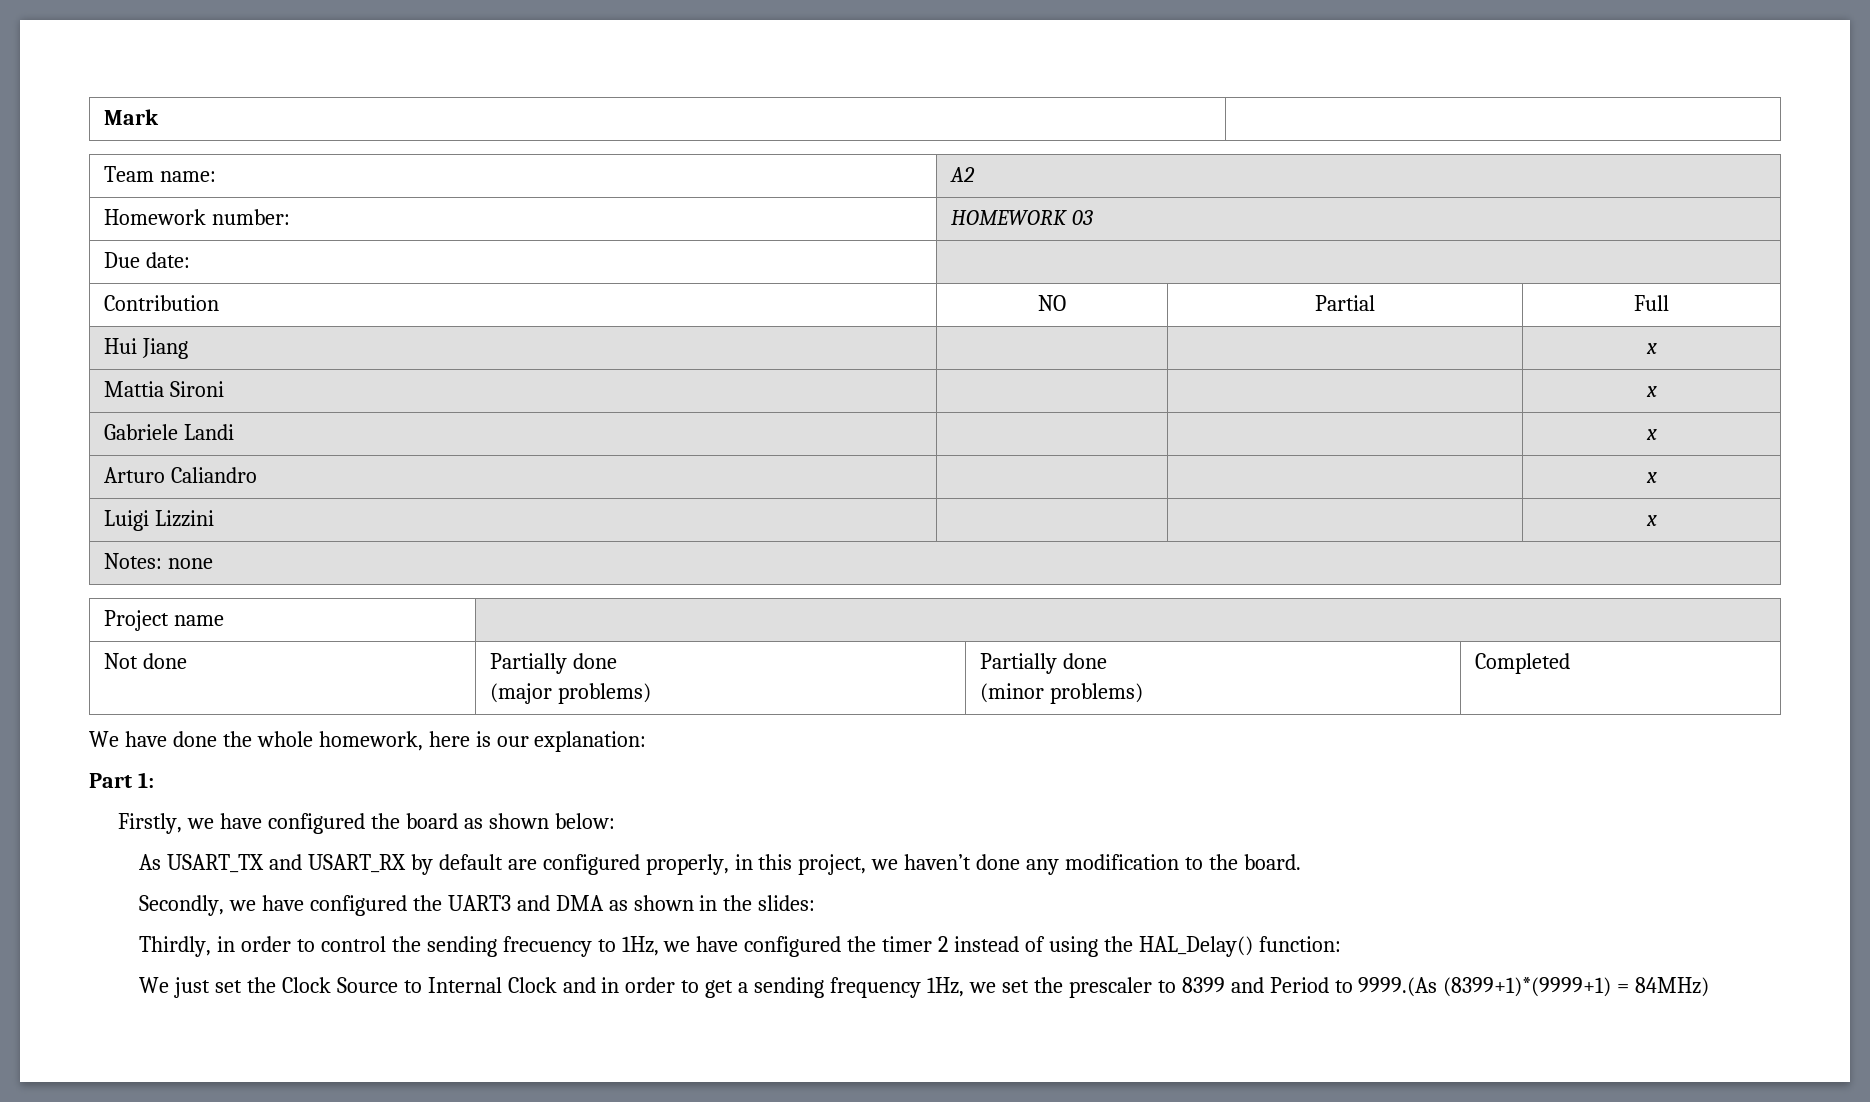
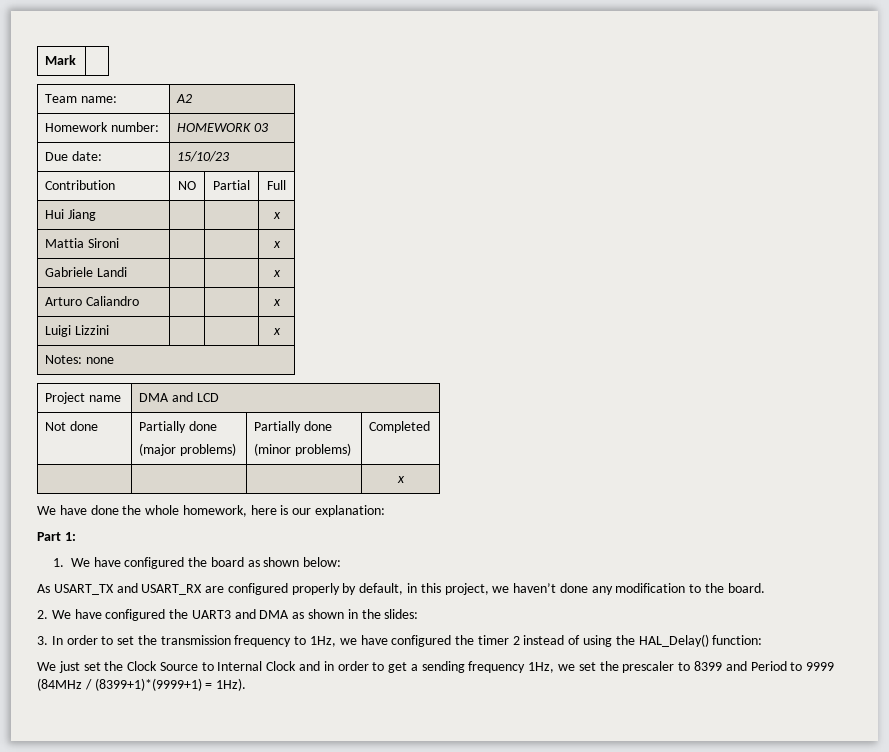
(191, 260) none -> [177,151,231,162] 15/10/23
(225, 620) none -> [139,392,219,402] DMA and LCD
(1571, 663) none -> [396,476,405,483] // | | | x
[118,813,215,834] Firstly, we -> [52,558,90,567] 1. We
[410,854,729,875] by default are configured properly, -> [205,583,404,595] are configured properly by default,
[139,895,257,916] Secondly, we -> [37,610,71,619] 2. We
[139,936,592,957] Thirdly, in order to control the sending frecuency -> [37,635,292,647] 3. In order to set the transmission frequency
[1358,977,1438,997] 9999.(As -> [806,662,835,671] [37,678,92,691] 9999 (84MHz /
[1635,977,1710,997] 84MHz) -> [216,678,247,691] 1Hz).

